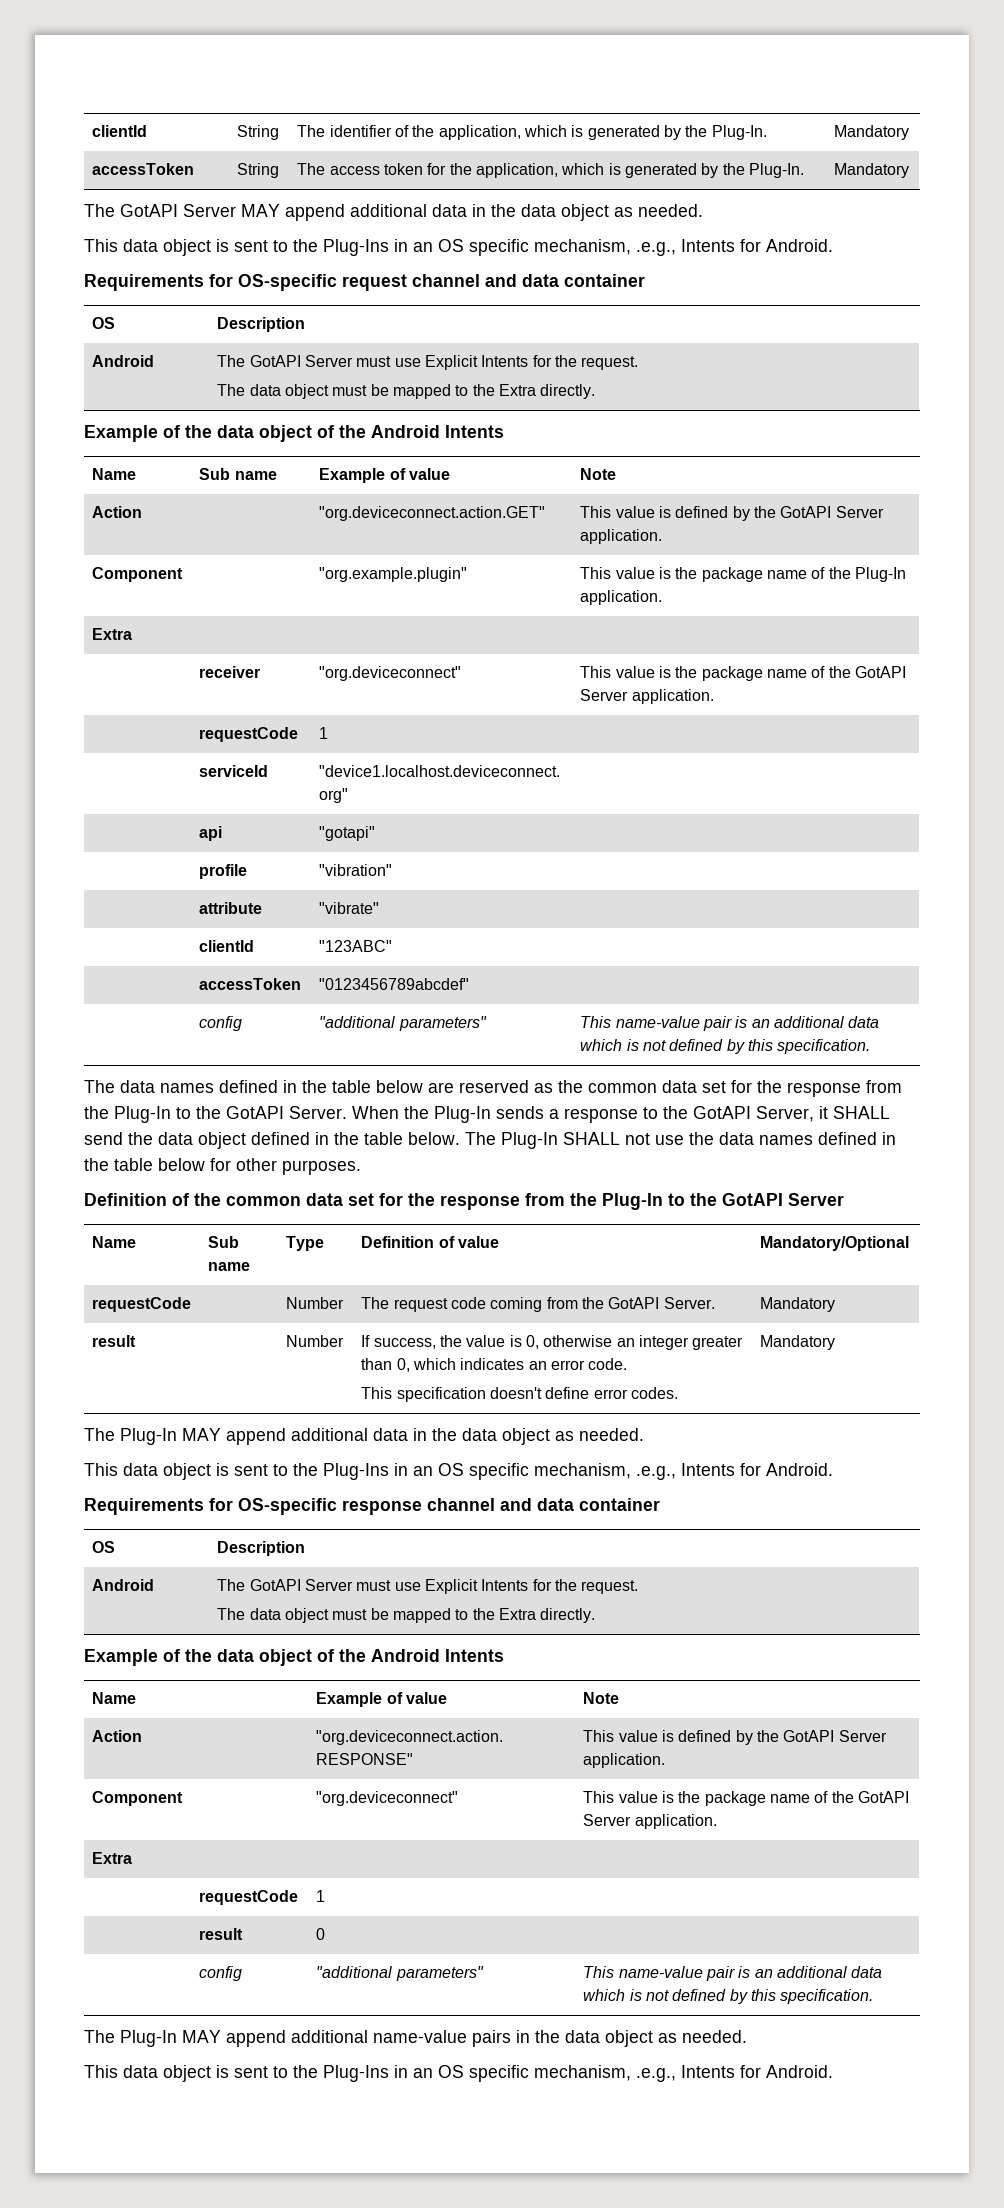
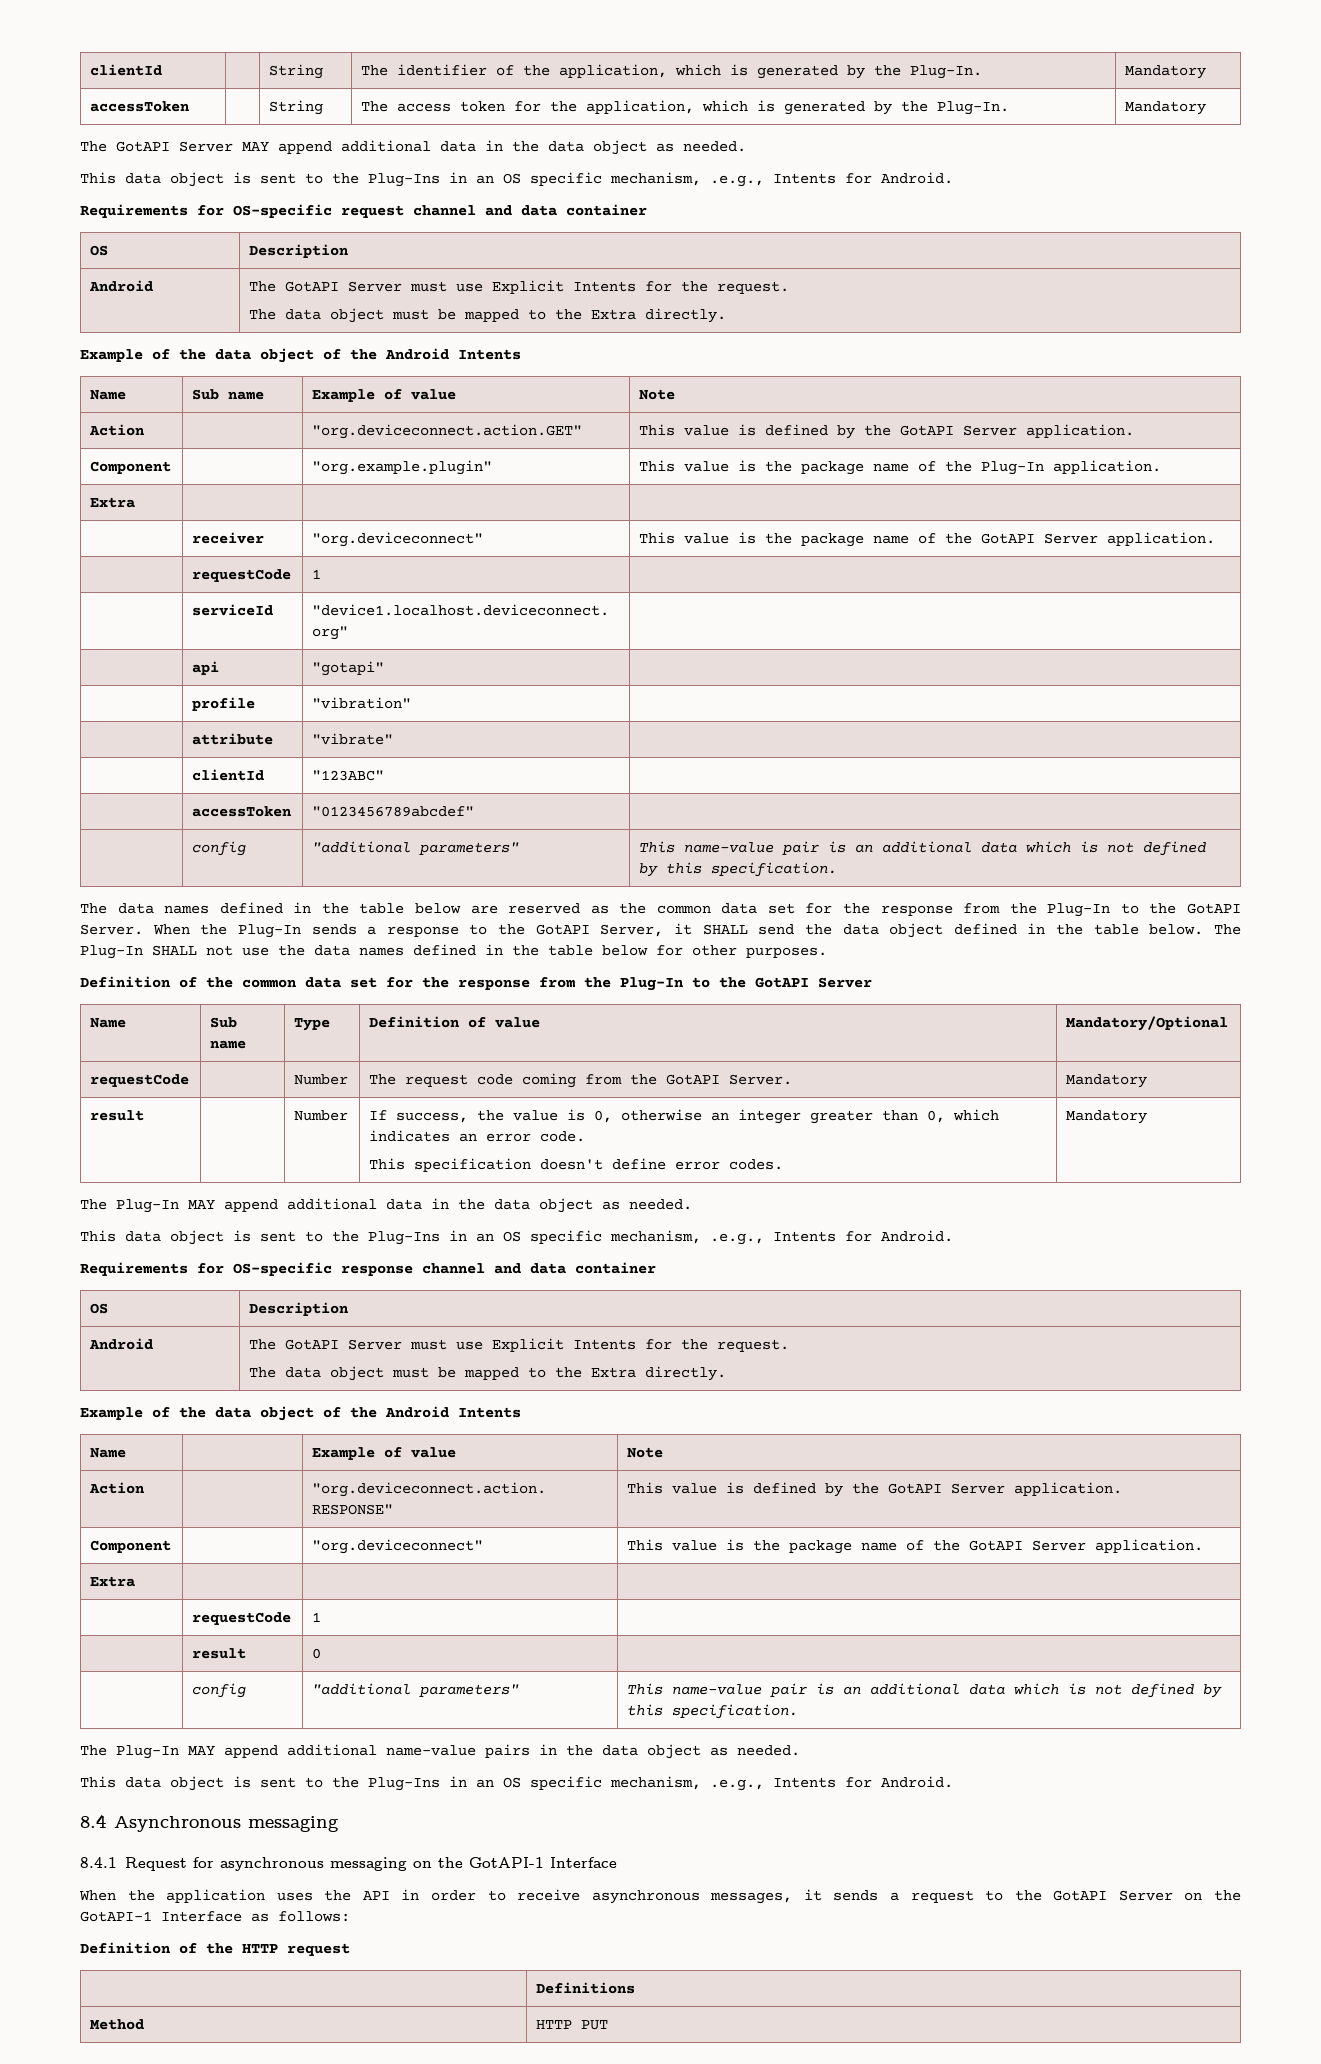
(833, 2071) none -> [80,1814,339,1832] [80,1857,617,1871] [79,1889,1242,1904] [80,1911,350,1922] [80,1942,350,1956] [536,1982,636,1994] [90,2019,145,2030] [536,2020,609,2030] // 8.4 Asynchronous messaging // 8.4.1 Request for asynchronous messaging on the GotAPI-1 Interface // When the application uses the API in order to receive asynchronous messages, it sends a request to the GotAPI Server on the GotAPI-1 Interface as follows: // Definition of the HTTP request // | Definitions // Method | HTTP PUT

